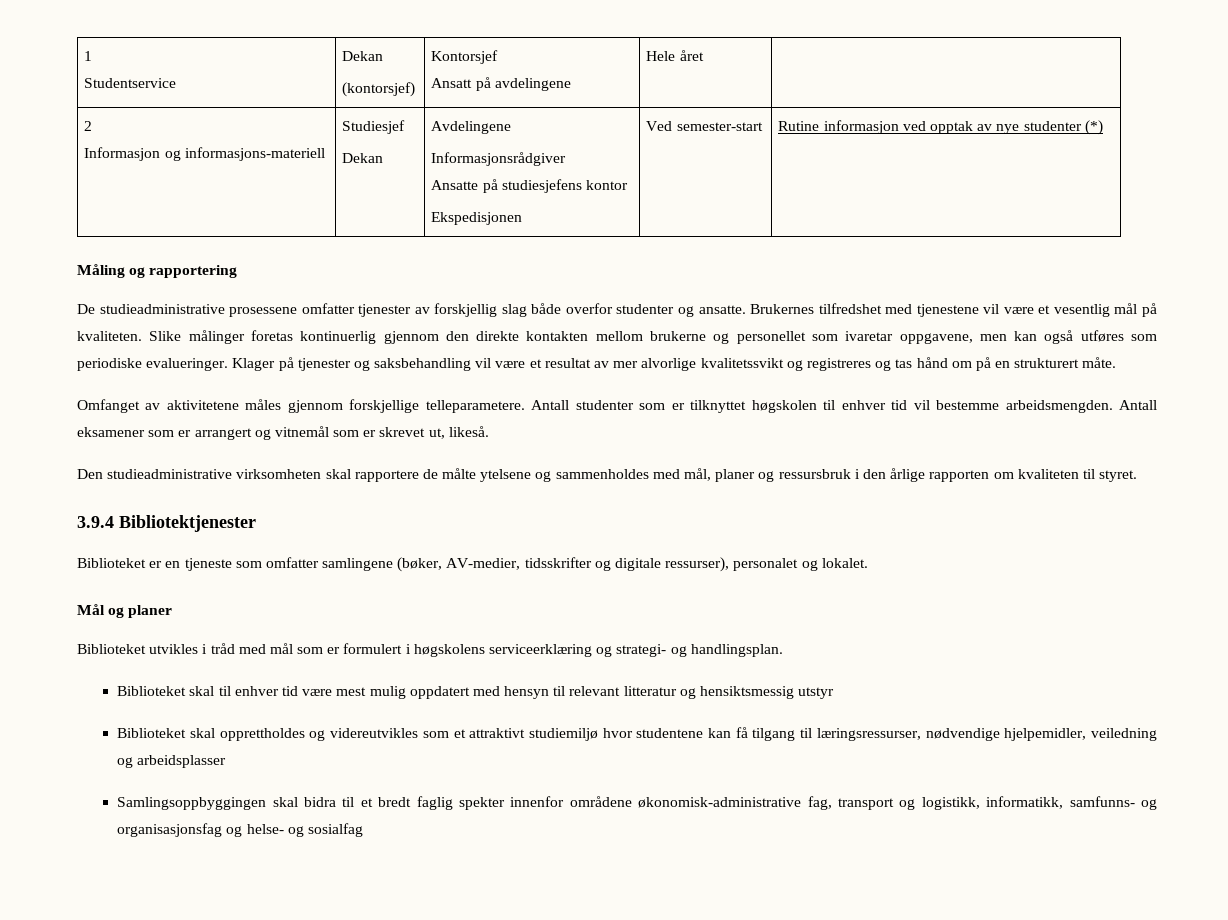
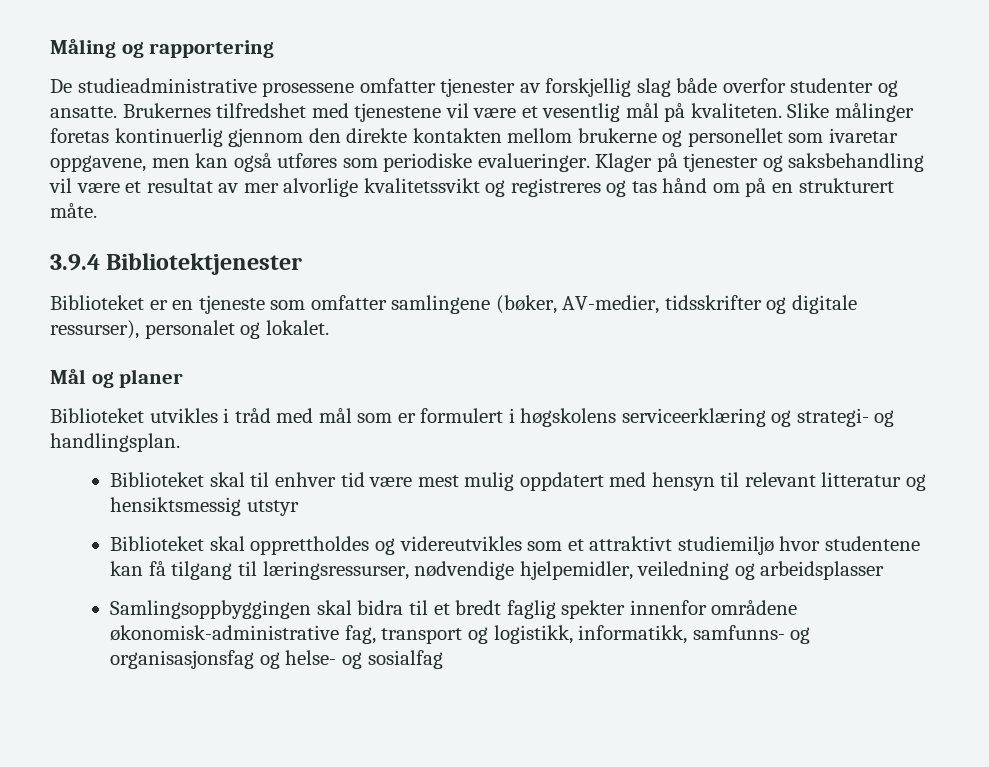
[84,51,93,61] [84,78,177,88] [342,51,384,61] [342,82,416,97] [431,50,499,64] [431,77,571,91] [646,50,704,61] [84,121,93,131] [84,147,325,161] [342,120,406,134] [342,153,384,163] [431,121,512,134] [431,152,567,166] [431,179,628,193] [431,212,523,225] [646,121,763,131] [778,120,1103,135] 1 // Studentservice | Dekan // (kontorsjef) | Kontorsjef // Ansatt på avdelingene | Hele året | // 2 // Informasjon og informasjons-materiell | Studiesjef // Dekan | Avdelingene // Informasjonsrådgiver // Ansatte på studiesjefens kontor // Ekspedisjonen | Ved semester-start | Rutine informasjon ved opptak av nye studenter (*) // -> (50, 48) none
[77,399,1158,413] [77,426,489,440] [77,468,1138,482] // Omfanget av aktivitetene måles gjennom forskjellige telleparametere. Antall studenter som er tilknyttet høgskolen til enhver tid vil bestemme arbeidsmengden. Antall eksamener som er arrangert og vitnemål som er skrevet ut, likeså. // Den studieadministrative virksomheten skal rapportere de målte ytelsene og sammenholdes med mål, planer og ressursbruk i den årlige rapporten om kvaliteten til styret. -> (97, 210) none

